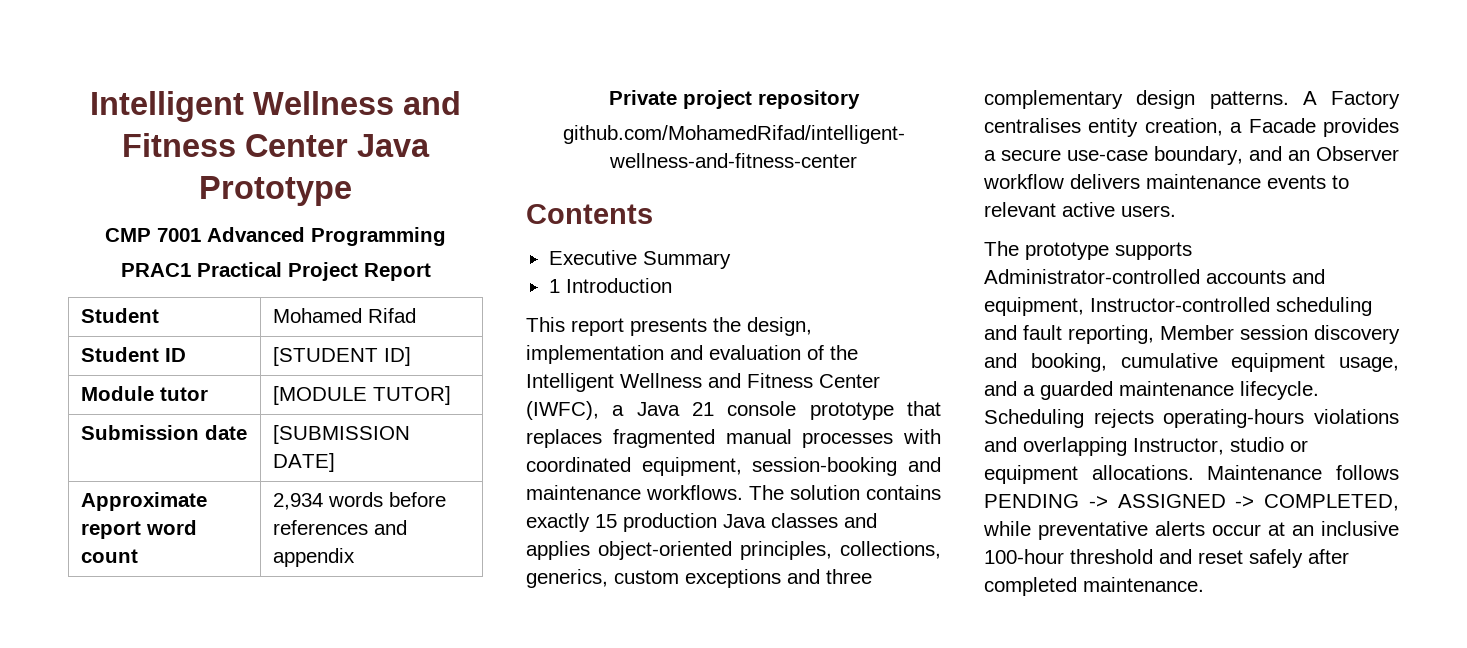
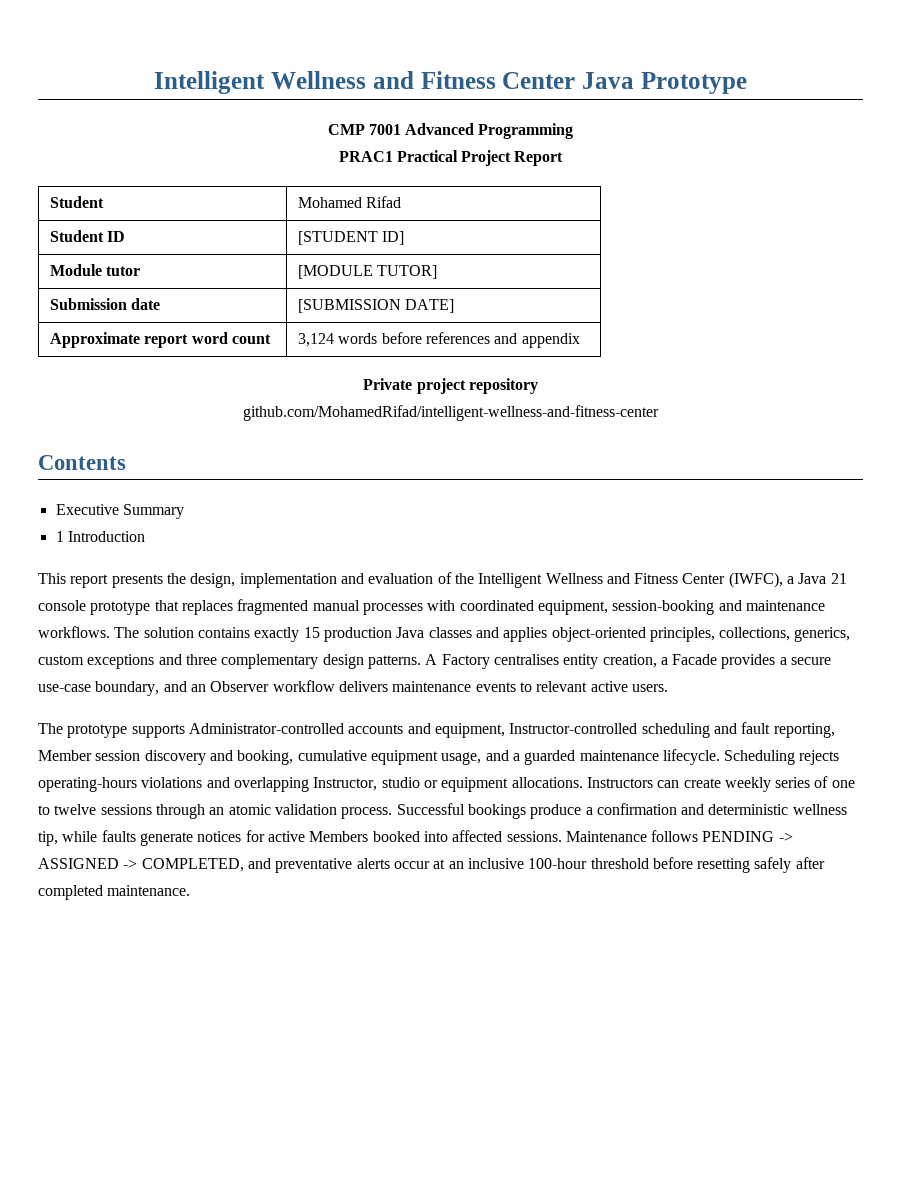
[272,493,323,510] 2,934 -> [298,333,335,347] 3,124
(1194, 472) none -> [586,776,855,792] [38,803,847,819] [38,830,562,846] Instructors can create weekly series of one to twelve sessions through an atomic validation process. Successful bookings produce a confirmation and deterministic wellness tip, while faults generate notices for active Members booked into affected sessions.
[983,521,1031,536] while -> [247,858,271,869] and
[1159,549,1243,564] and reset -> [652,857,751,873] before resetting

